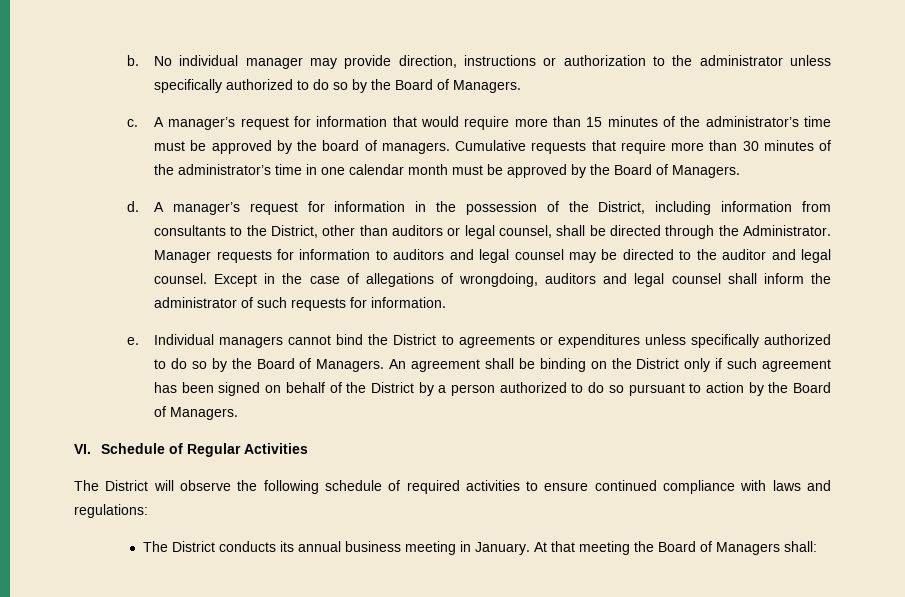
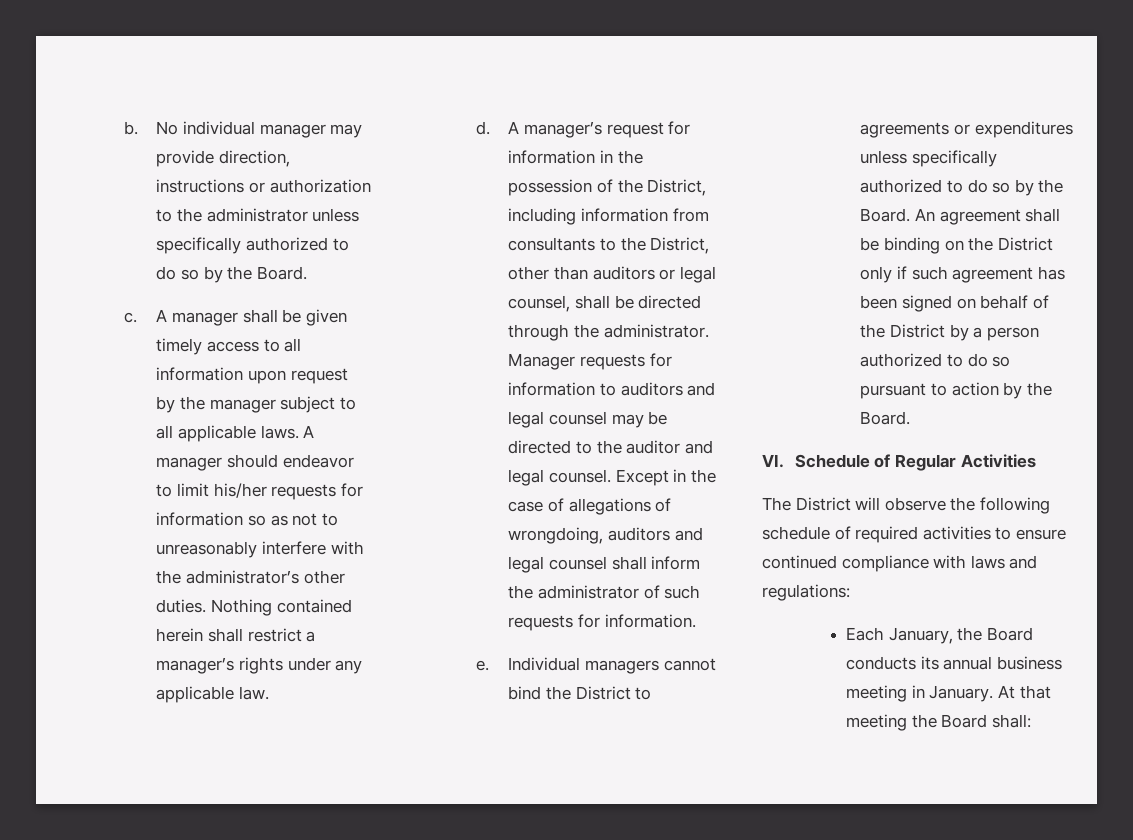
[395,79,522,93] Board of Managers. -> [256,266,307,280] Board.
[168,116,831,130] [154,140,831,154] [154,164,741,178] manager’s request for information that would require more than 15 minutes of the administrator’s time must be approved by the board of managers. Cumulative requests that require more than 30 minutes of the administrator’s time in one calendar month must be approved by the Board of Managers. -> [171,309,347,326] [156,338,302,355] [156,367,348,384] [156,396,356,413] [156,425,315,442] [156,454,354,471] [156,483,363,500] [156,512,338,526] [156,541,364,558] [156,570,345,584] [156,599,352,616] [156,628,316,642] [156,657,363,674] [156,686,269,703] manager shall be given timely access to all information upon request by the manager subject to all applicable laws. A manager should endeavor to limit his/her requests for information so as not to unreasonably interfere with the administrator’s other duties. Nothing contained herein shall restrict a manager’s rights under any applicable law.
[742,225,831,236] Administrator. -> [603,324,709,338] administrator.
[256,358,385,372] Board of Managers. -> [860,208,911,222] Board.
[792,382,831,393] [154,406,239,420] Board of Managers. -> [860,411,911,425] Board.
[142,541,215,552] The District -> [846,627,1034,644] Each January, the Board
[699,541,780,555] of Managers -> (988, 721) none

